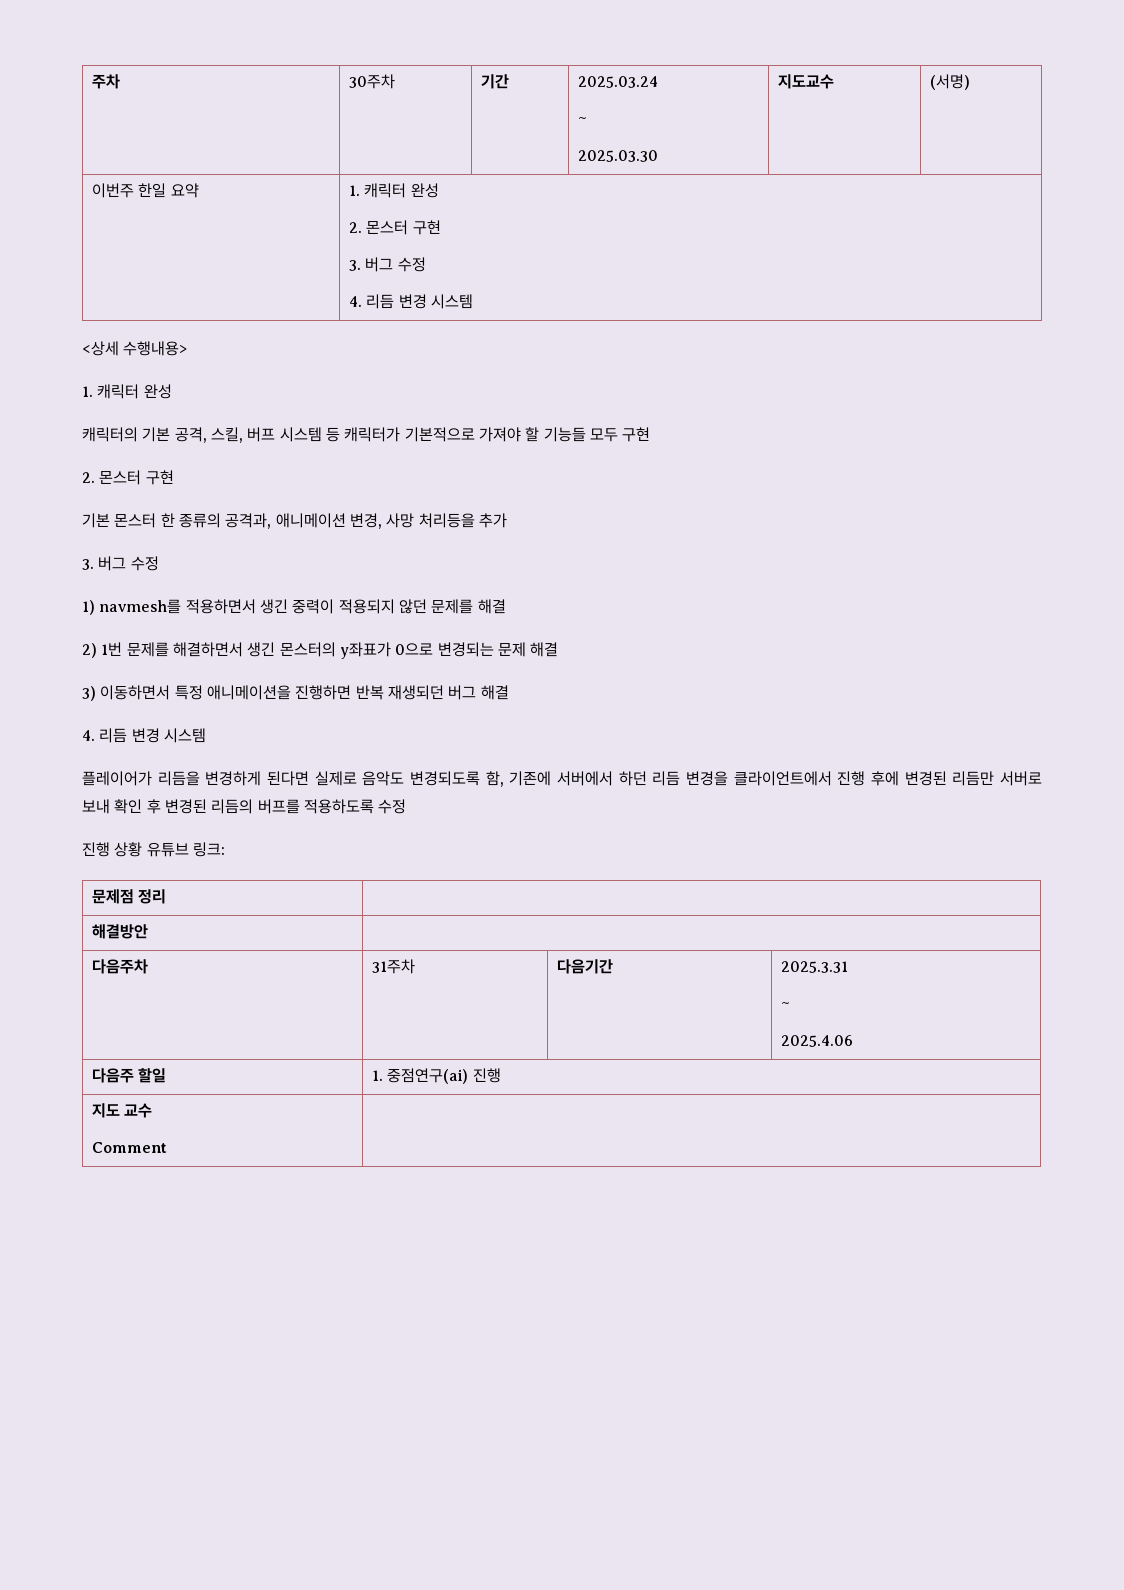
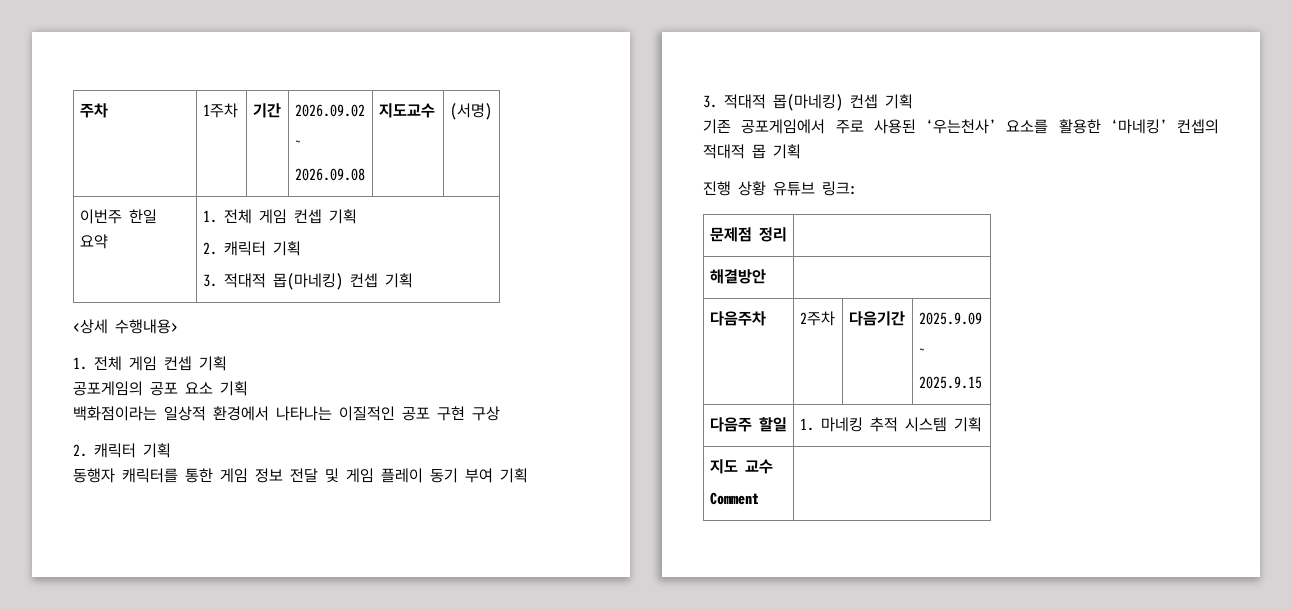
[349,74,396,89] 30주차 -> [202,103,238,118] 1주차
[578,76,659,88] [578,117,588,124] [578,150,659,162] 2025.03.24 // ~ // 2025.03.30 -> [294,104,365,117] [294,140,302,148] [294,168,365,181] 2026.09.02 // ~ // 2026.09.08
[364,183,439,198] [349,220,441,235] [349,257,426,272] [349,294,474,309] [82,341,188,356] [82,384,172,399] [82,427,651,443] [82,470,174,485] [82,513,507,529] [82,556,159,571] [82,599,506,615] [82,642,559,659] [82,685,509,701] [82,728,206,743] [82,771,1042,787] [82,799,407,814] 캐릭터 완성 // 2. 몬스터 구현 // 3. 버그 수정 // 4. 리듬 변경 시스템 // <상세 수행내용> // 1. 캐릭터 완성 // 캐릭터의 기본 공격, 스킬, 버프 시스템 등 캐릭터가 기본적으로 가져야 할 기능들 모두 구현 // 2. 몬스터 구현 // 기본 몬스터 한 종류의 공격과, 애니메이션 변경, 사망 처리등을 추가 // 3. 버그 수정 // 1) navmesh를 적용하면서 생긴 중력이 적용되지 않던 문제를 해결 // 2) 1번 문제를 해결하면서 생긴 몬스터의 y좌표가 0으로 변경되는 문제 해결 // 3) 이동하면서 특정 애니메이션을 진행하면 반복 재생되던 버그 해결 // 4. 리듬 변경 시스템 // 플레이어가 리듬을 변경하게 된다면 실제로 음악도 변경되도록 함, 기존에 서버에서 하던 리듬 변경을 클라이언트에서 진행 후에 변경된 리듬만 서버로 보내 확인 후 변경된 리듬의 버프를 적용하도록 수정 -> [223,209,357,224] [202,241,301,256] [202,273,413,290] [73,319,178,334] [73,356,227,371] [73,381,248,396] [73,406,500,421] [73,443,171,458] [73,468,528,483] [703,94,913,111] [703,119,1219,134] [703,144,801,159] 전체 게임 컨셉 기획 // 2. 캐릭터 기획 // 3. 적대적 몹(마네킹) 컨셉 기획 // <상세 수행내용> // 1. 전체 게임 컨셉 기획 // 공포게임의 공포 요소 기획 // 백화점이라는 일상적 환경에서 나타나는 이질적인 공포 구현 구상 // 2. 캐릭터 기획 // 동행자 캐릭터를 통한 게임 정보 전달 및 게임 플레이 동기 부여 기획 // 3. 적대적 몹(마네킹) 컨셉 기획 // 기존 공포게임에서 주로 사용된 ‘우는천사’ 요소를 활용한 ‘마네킹’ 컨셉의 적대적 몹 기획
[372,959,416,974] 31주차 -> [799,311,835,326] 2주차
[781,961,849,973] [781,1002,791,1009] [781,1035,854,1047] 2025.3.31 // ~ // 2025.4.06 -> [918,312,982,325] [918,348,926,356] [918,376,982,389] 2025.9.09 // ~ // 2025.9.15
[387,1068,501,1084] 중점연구(ai) 진행 -> [820,417,982,432] 마네킹 추적 시스템 기획

